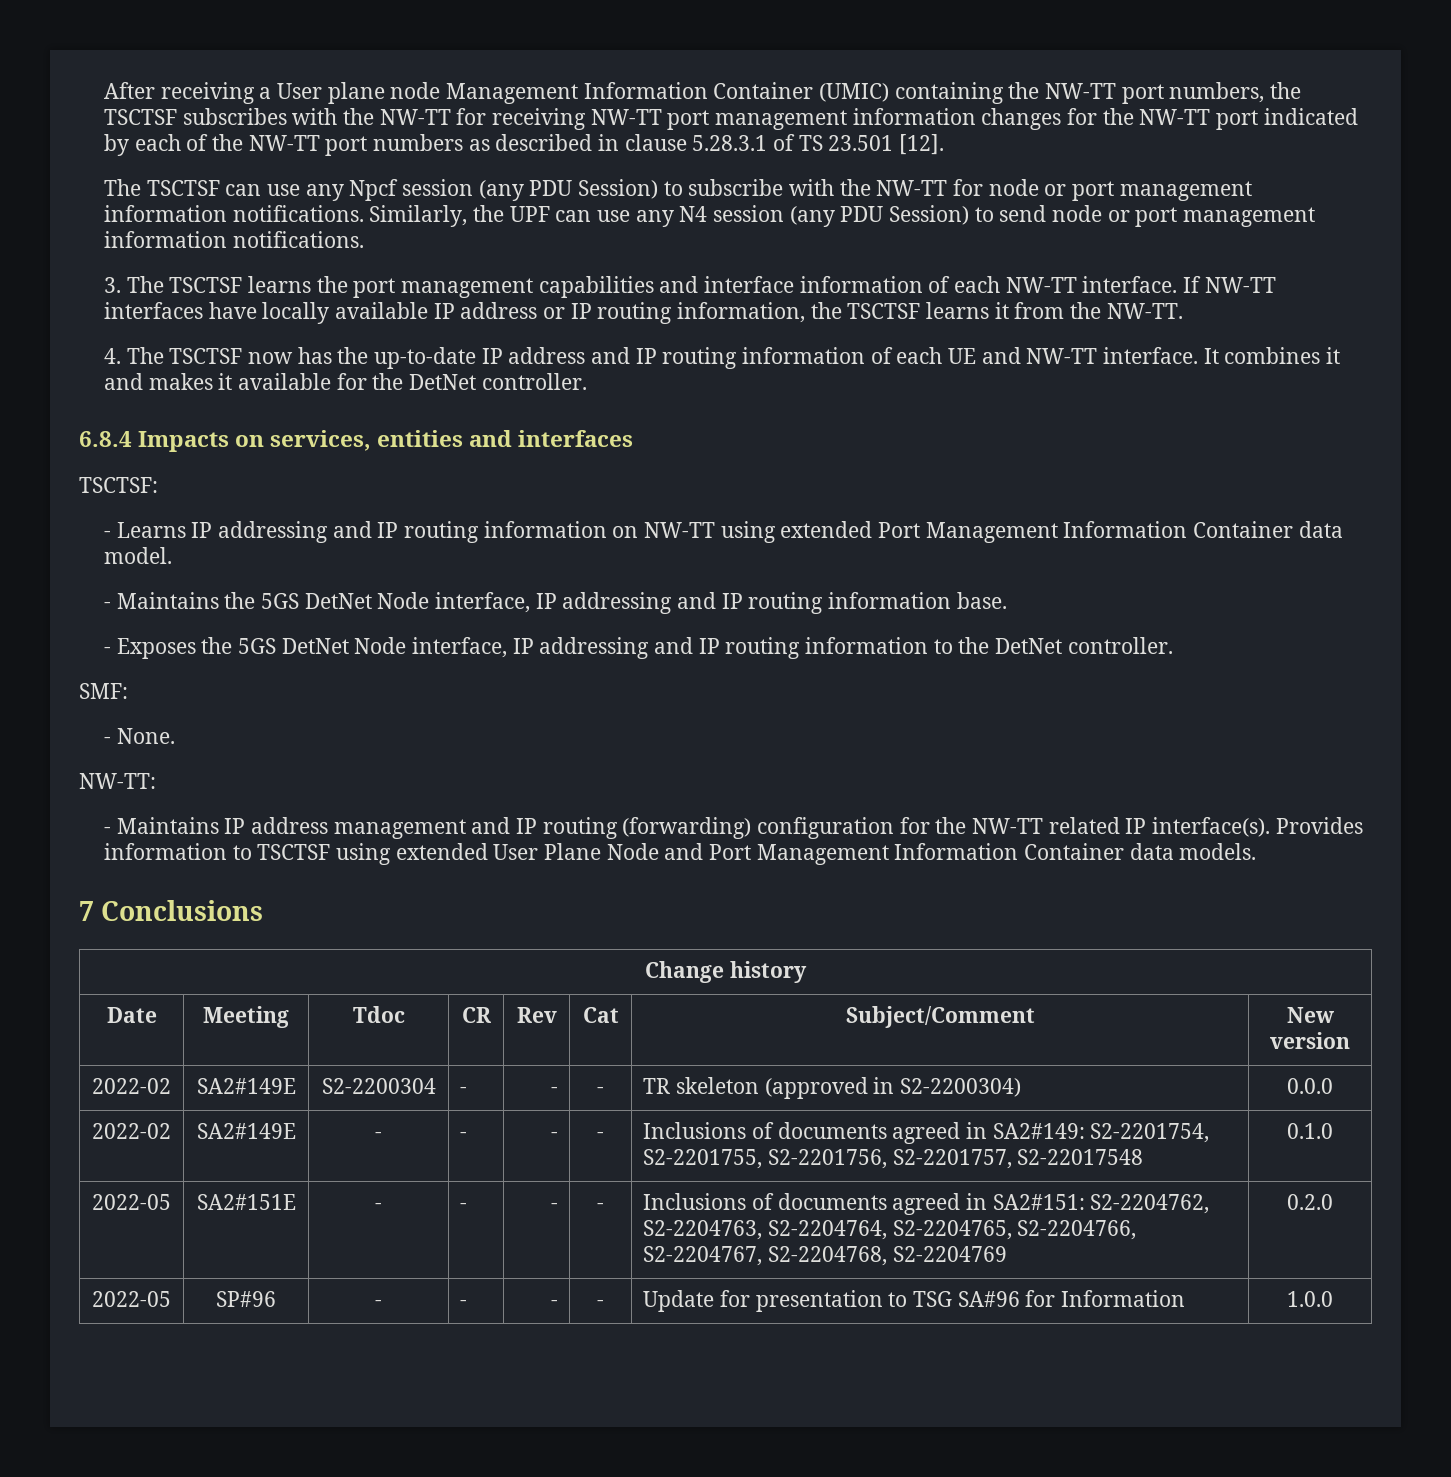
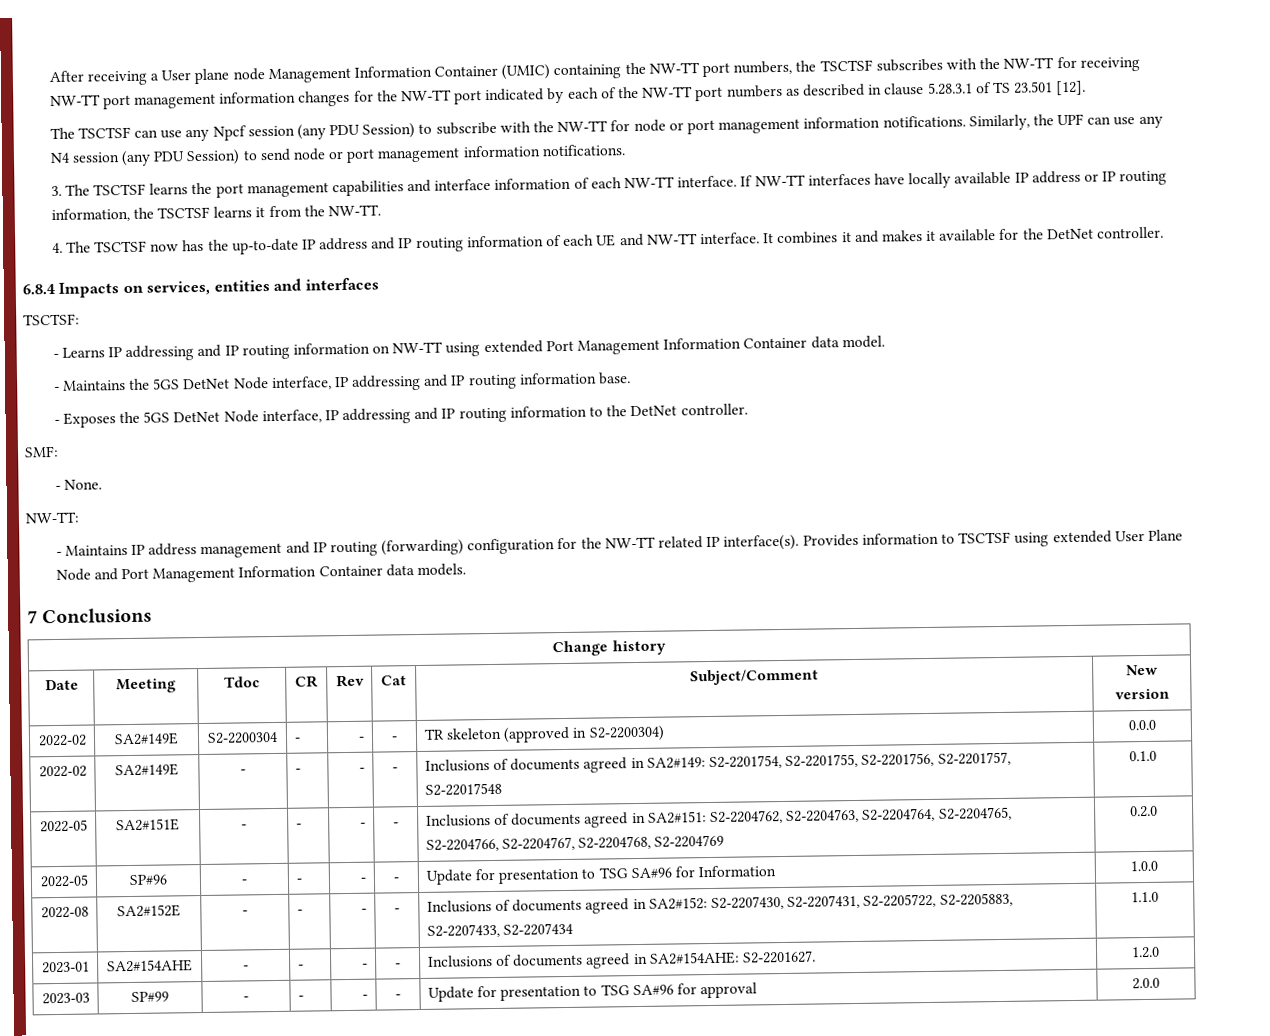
(1333, 1299) none -> [40,906,89,919] [117,904,181,918] [242,910,248,915] [296,909,303,914] [361,908,368,913] [394,908,400,913] [426,892,1013,914] [426,922,574,938] [1131,891,1159,903] [41,961,90,974] [107,959,193,973] [243,965,249,970] [297,964,304,969] [362,963,369,968] [395,963,401,968] [427,950,817,969] [1131,946,1160,959] [41,992,90,1005] [131,991,169,1002] [243,996,249,1001] [297,995,304,1000] [362,994,369,999] [395,994,401,999] [427,982,758,1002] [1132,977,1160,990] // 2022-08 | SA2#152E | - | - | - | - | Inclusions of documents agreed in SA2#152: S2-2207430, S2-2207431, S2-2205722, S2-2205883, S2-2207433, S2-2207434 | 1.1.0 // 2023-01 | SA2#154AHE | - | - | - | - | Inclusions of documents agreed in SA2#154AHE: S2-2201627. | 1.2.0 // 2023-03 | SP#99 | - | - | - | - | Update for presentation to TSG SA#96 for approval | 2.0.0

